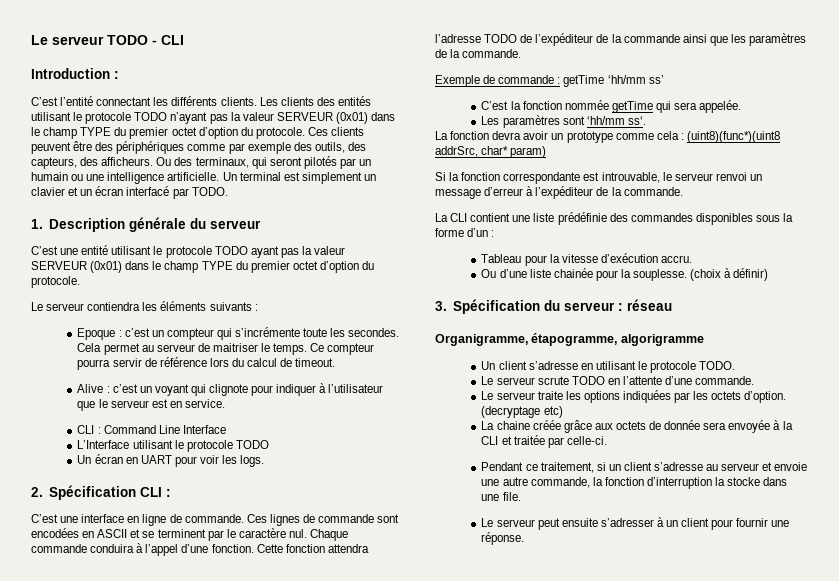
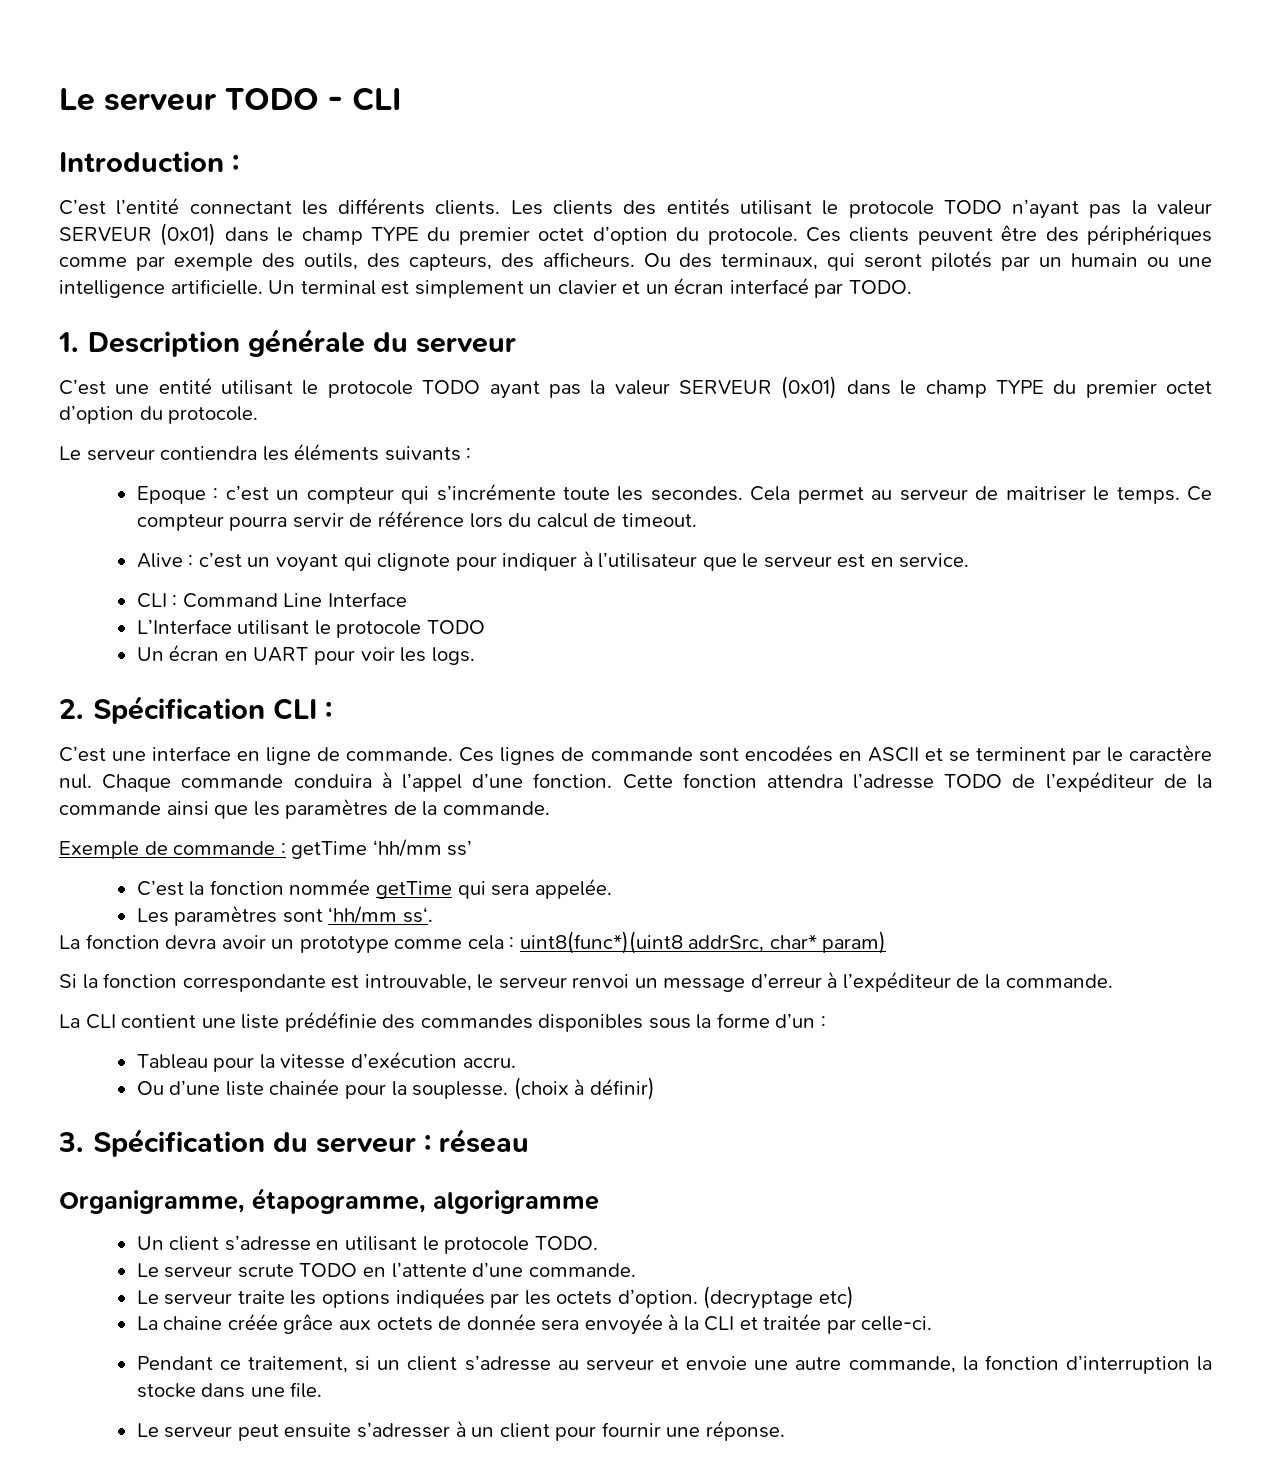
[686,131,780,143] (uint8)(func*)(uint8 -> [519,931,683,954] uint8(func*)(uint8

